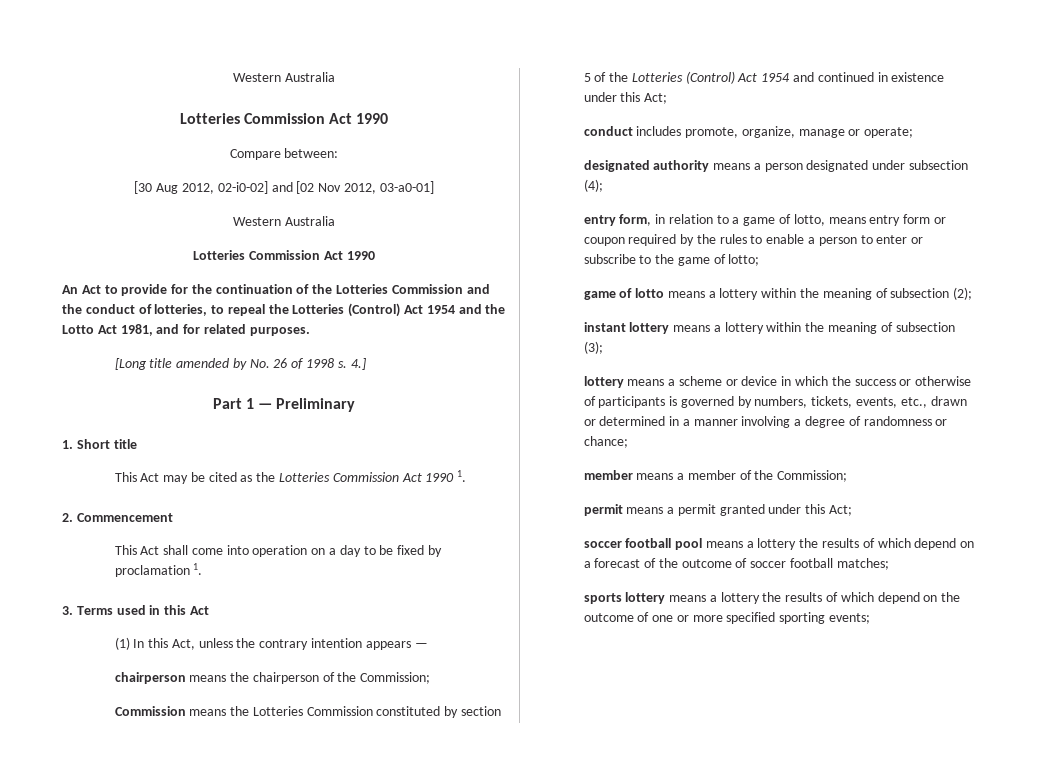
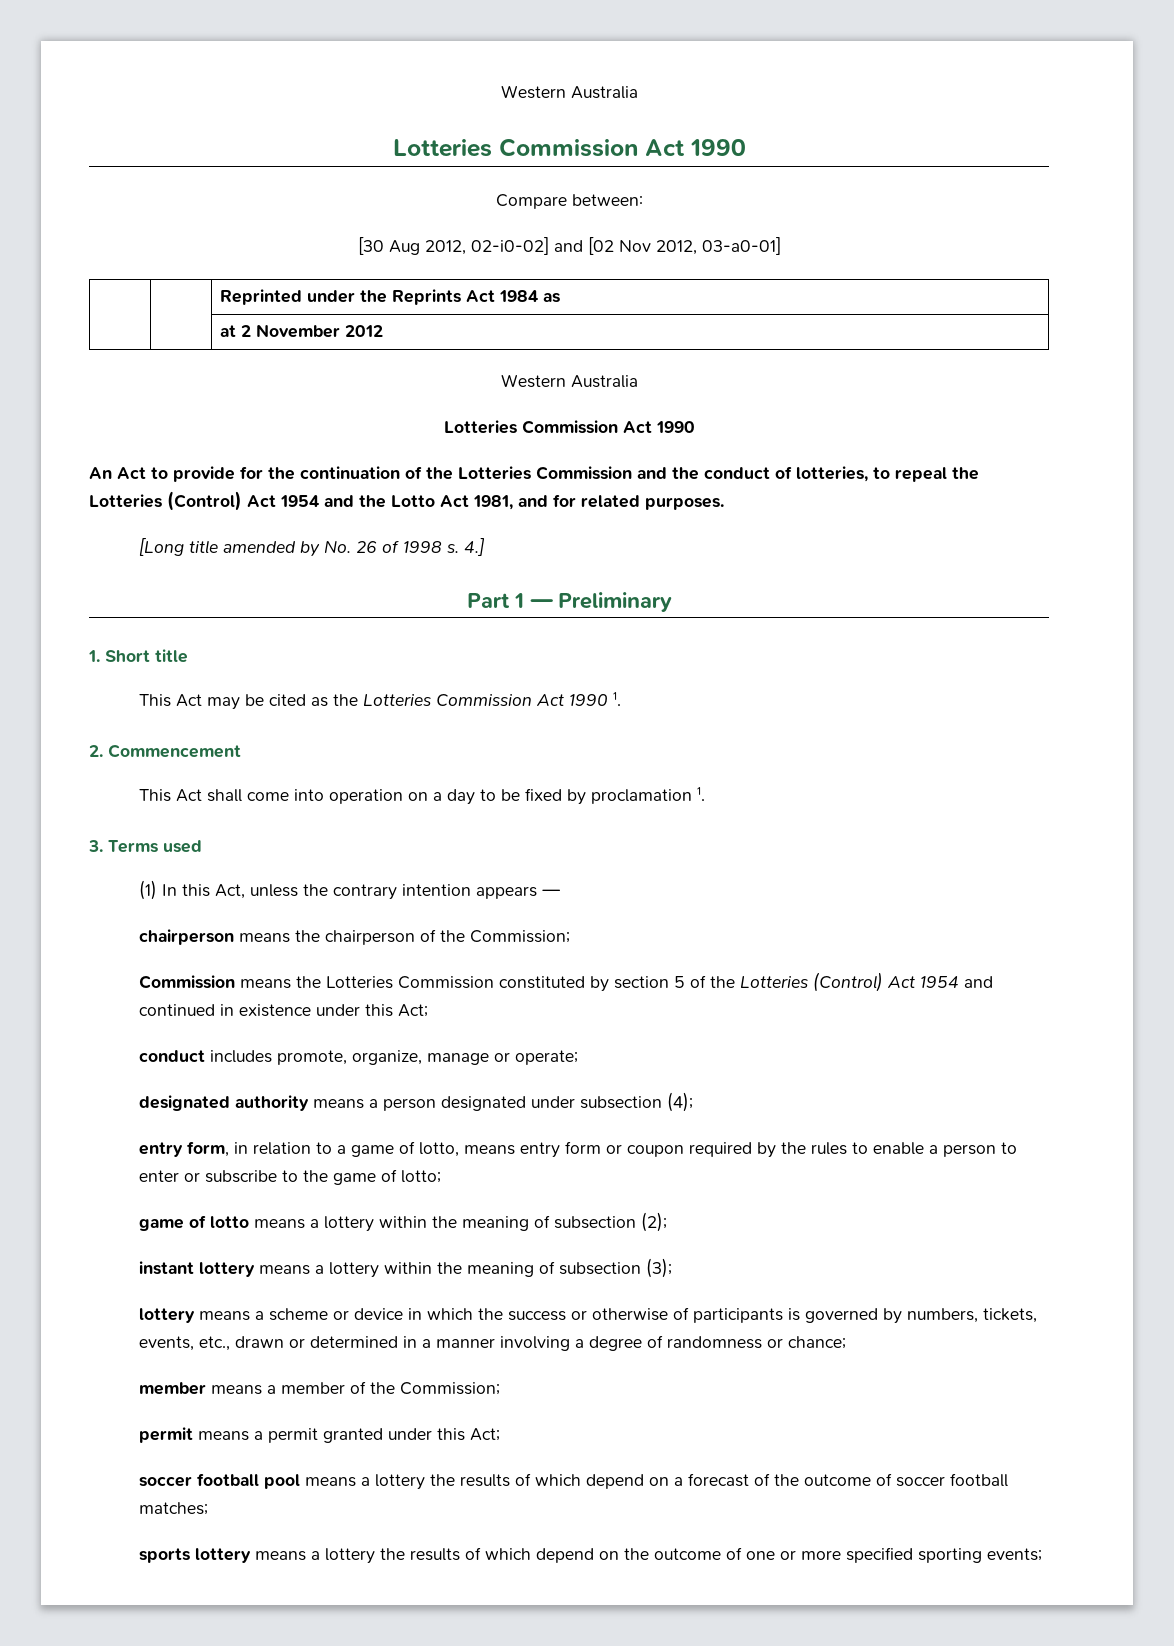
(434, 187) none -> [220,289,561,305] [220,324,384,338] // | | Reprinted under the Reprints Act 1984 as // | | at 2 November 2012
[149,605,209,615] in this Act -> (202, 846) none

